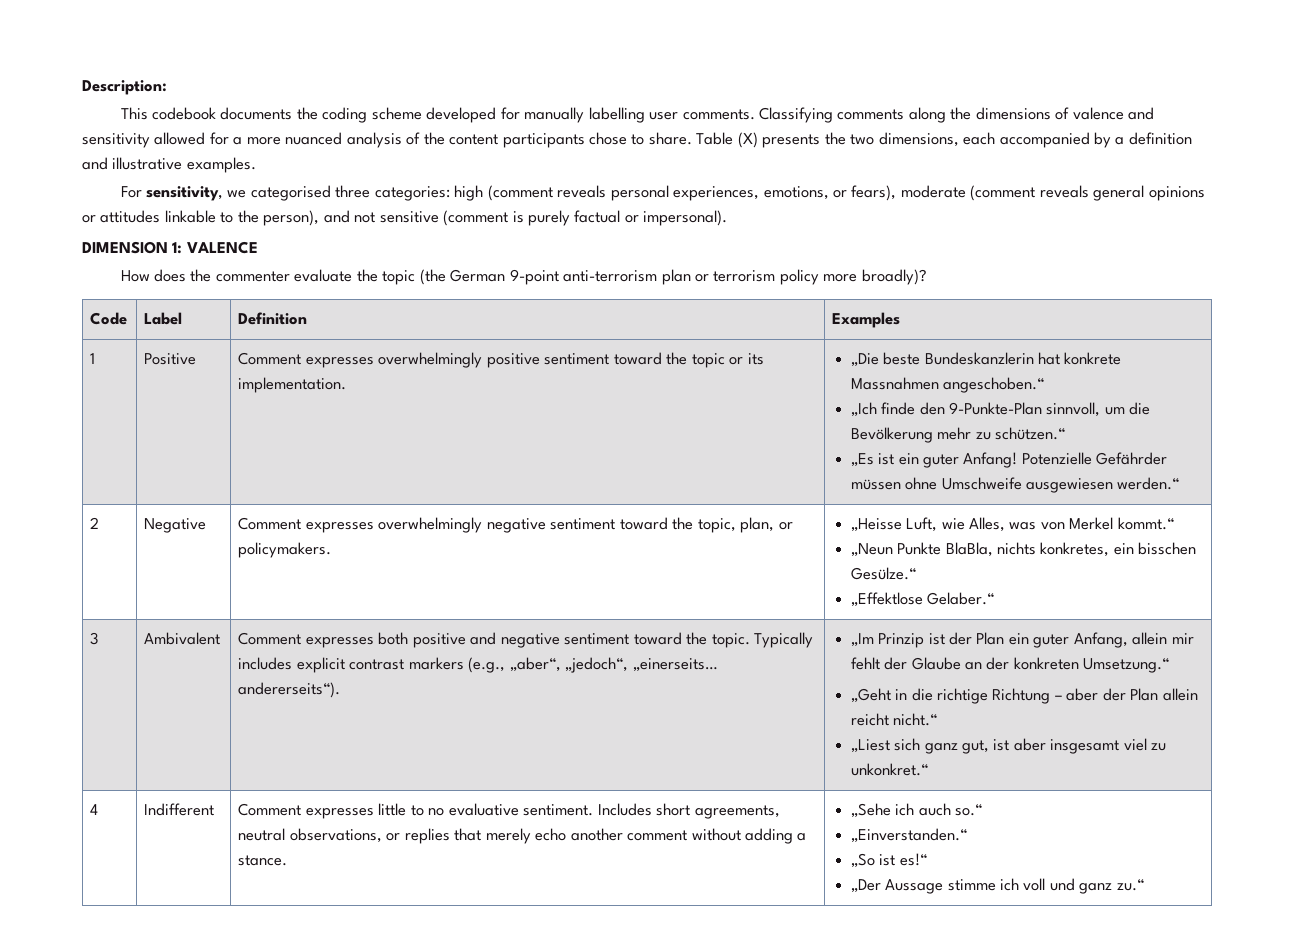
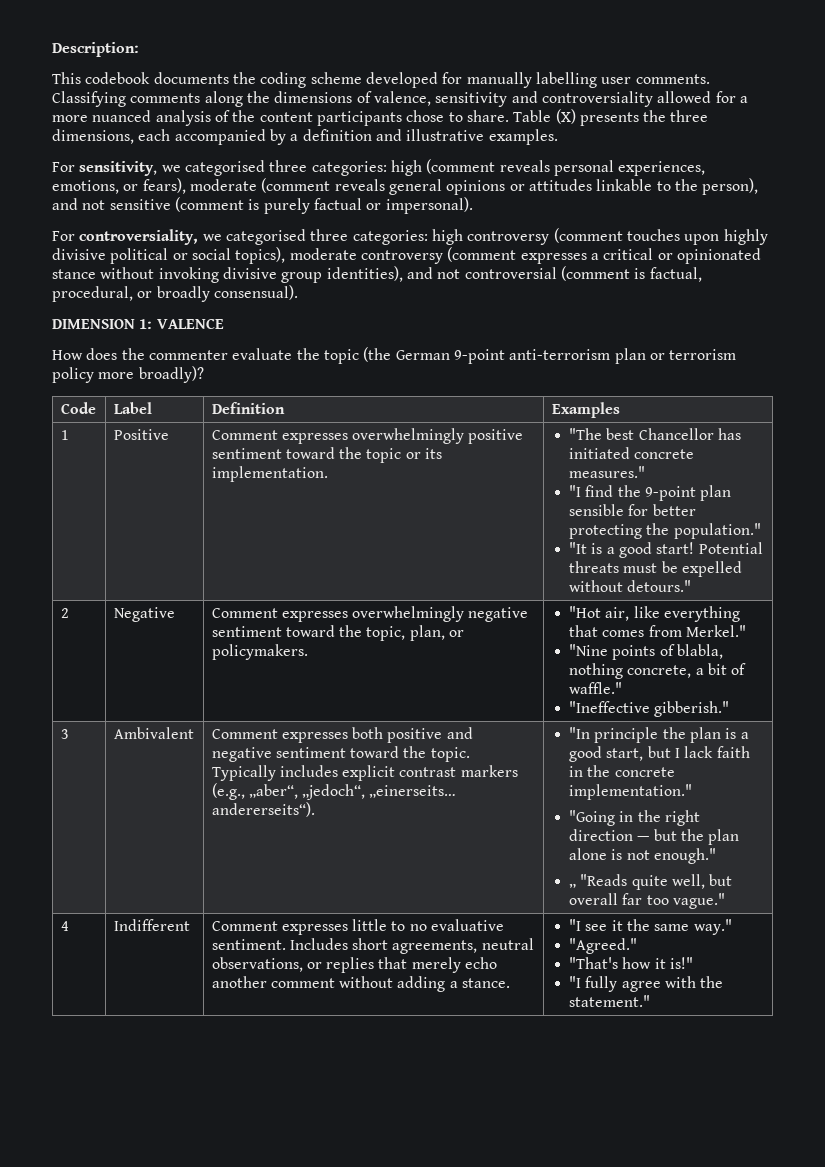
[1072,107,1155,120] [82,133,150,148] valence and sensitivity -> [373,91,653,107] valence, sensitivity and controversiality
[850,134,875,145] two -> [670,110,709,122] three
(728, 218) none -> [52,228,768,245] [52,247,761,264] [52,266,702,283] [52,285,298,302] // For controversiality, we categorised three categories: high controversy (comment touches upon highly divisive political or social topics), moderate controversy (comment expresses a critical or opinionated stance without invoking divisive group identities), and not controversial (comment is factual, procedural, or broadly consensual).
[850,352,1122,367] [850,377,1045,393] [850,402,1151,417] [850,427,1065,443] [850,452,1168,468] [850,477,1180,493] „Die beste Bundeskanzlerin hat konkrete Massnahmen angeschoben.“ // „Ich finde den 9-Punkte-Plan sinnvoll, um die Bevölkerung mehr zu schützen.“ // „Es ist ein guter Anfang! Potenzielle Gefährder müssen ohne Umschweife ausgewiesen werden.“ -> [569,428,742,440] [569,447,695,459] [569,466,646,478] [569,485,732,501] [569,504,696,516] [569,523,761,539] [569,542,763,558] [569,561,743,577] [569,580,692,592] "The best Chancellor has initiated concrete measures." // "I find the 9-point plan sensible for better protecting the population." // "It is a good start! Potential threats must be expelled without detours."
[850,517,1174,532] [850,542,1197,557] [850,567,916,580] [850,592,995,607] „Heisse Luft, wie Alles, was von Merkel kommt.“ // „Neun Punkte BlaBla, nichts konkretes, ein bisschen Gesülze.“ // „Effektlose Gelaber.“ -> [569,606,741,622] [569,625,747,637] [569,644,724,660] [569,663,747,679] [569,682,623,694] [569,701,730,717] "Hot air, like everything that comes from Merkel." // "Nine points of blabla, nothing concrete, a bit of waffle." // "Ineffective gibberish."
[850,632,1194,648] [850,657,1170,673] [850,688,1198,704] [850,713,938,726] [850,738,1167,754] [850,763,928,776] „Im Prinzip ist der Plan ein guter Anfang, allein mir fehlt der Glaube an der konkreten Umsetzung.“ // „Geht in die richtige Richtung – aber der Plan allein reicht nicht.“ // „Liest sich ganz gut, ist aber insgesamt viel zu unkonkret.“ -> [569,727,749,743] [569,746,750,762] [569,765,675,777] [569,784,693,800] [569,810,701,826] [569,829,740,845] [569,848,717,864] [569,874,733,890] [569,893,726,909] "In principle the plan is a good start, but I lack faith in the concrete implementation." // "Going in the right direction — but the plan alone is not enough." // „ "Reads quite well, but overall far too vague."
[850,803,982,818] [850,828,967,843] [850,853,927,868] [850,878,1144,894] „Sehe ich auch so.“ // „Einverstanden.“ // „So ist es!“ // „Der Aussage stimme ich voll und ganz zu.“ -> [569,919,732,935] [569,938,638,954] [569,957,694,969] [569,976,724,992] [569,995,651,1007] "I see it the same way." // "Agreed." // "That's how it is!" // "I fully agree with the statement."

